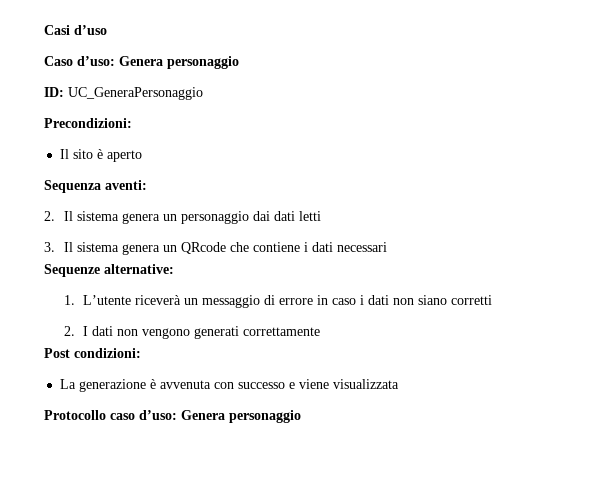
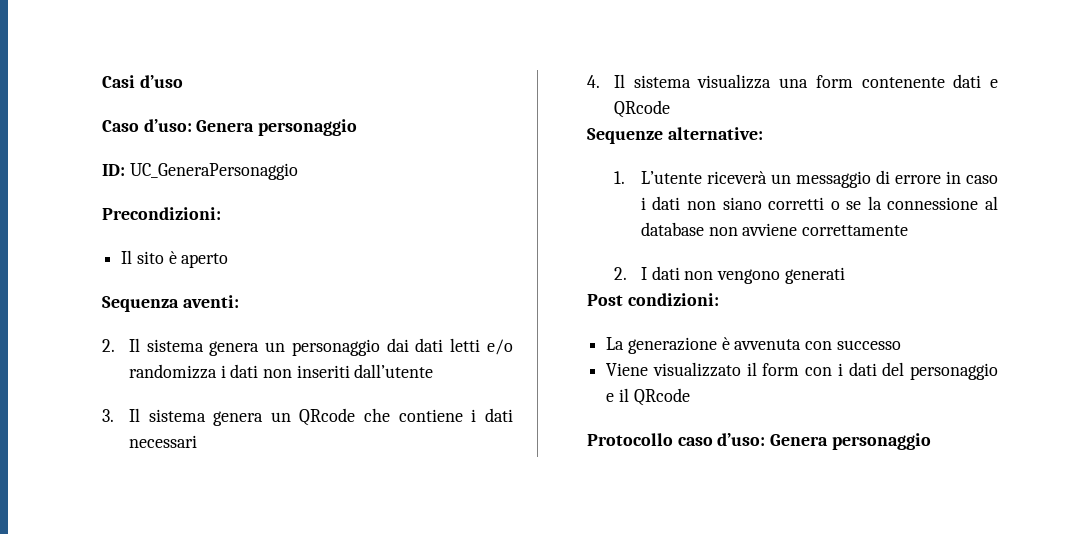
(321, 216) none -> [486,339,513,355] [128,364,434,379] e/o randomizza i dati non inseriti dall’utente
(387, 247) none -> [586,74,998,89] [613,100,670,118] // 4. Il sistema visualizza una form contenente dati e QRcode
(493, 300) none -> [830,196,998,210] [640,222,908,236] o se la connessione al database non avviene correttamente
[243,327,321,336] correttamente -> (845, 275) none
[288,379,399,389] e viene visualizzata -> [606,362,998,380] [606,388,690,406] // Viene visualizzato il form con i dati del personaggio e il QRcode

